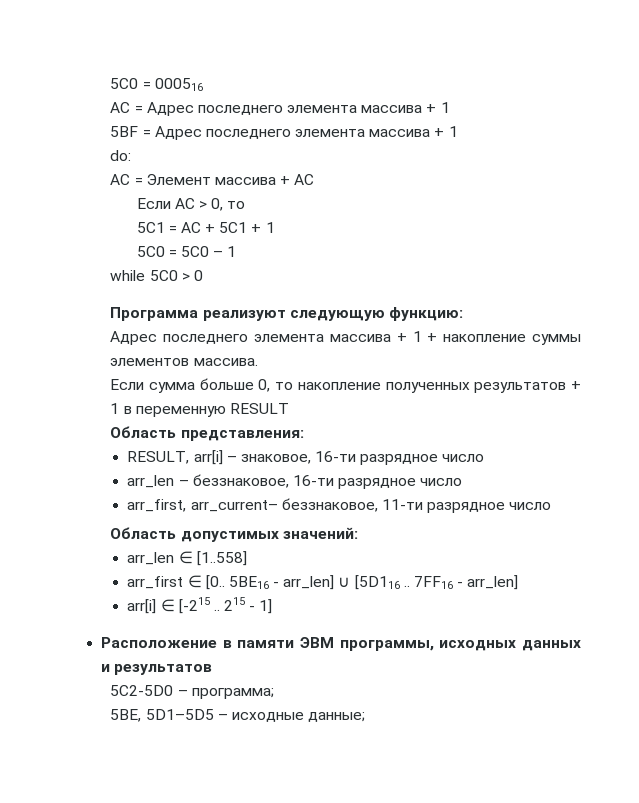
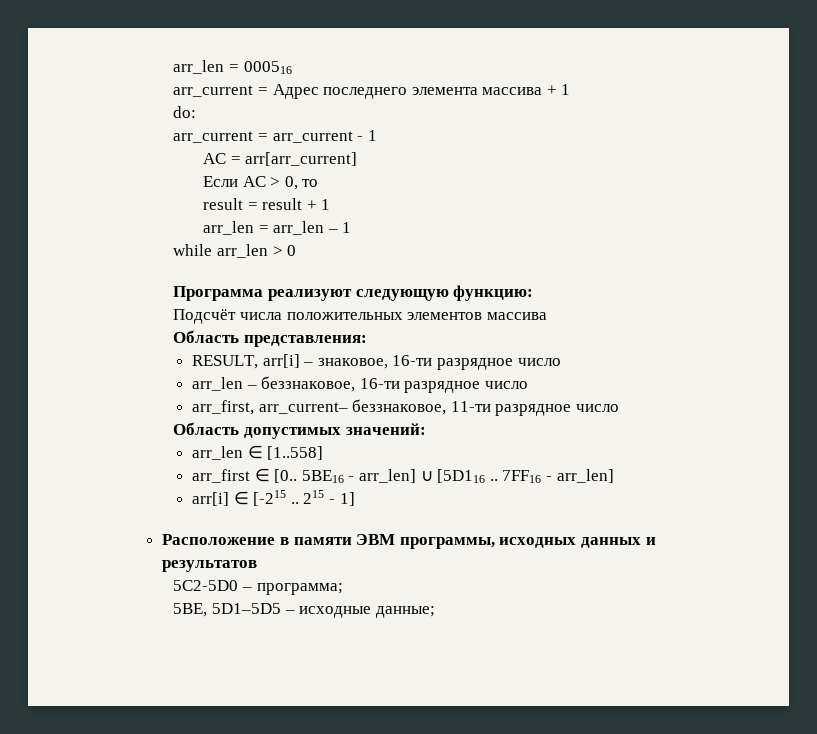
[110,78,139,89] 5C0 -> [173,60,225,74] arr_len
[110,102,450,116] [110,126,139,137] AC = Адрес последнего элемента массива + 1 // 5BF -> [173,85,254,97] arr_current
[110,174,315,185] AC = Элемент массива + AC -> [173,130,377,143] [203,152,358,166] arr_current = arr_current - 1 // AC = arr[arr_current]
[136,222,275,233] [136,246,209,257] 5C1 = AC + 5C1 + 1 // 5C0 = 5C0 -> [203,198,331,210] [203,221,325,235] result = result + 1 // arr_len = arr_len
[149,270,178,281] 5C0 -> [216,244,268,258] arr_len
[110,331,582,345] [110,358,258,366] [110,378,581,393] [110,403,289,417] Адрес последнего элемента массива + 1 + накопление суммы элементов массива. // Если сумма больше 0, то накопление полученных результатов + 1 в переменную RESULT -> [173,309,547,324] Подсчёт числа положительных элементов массива

